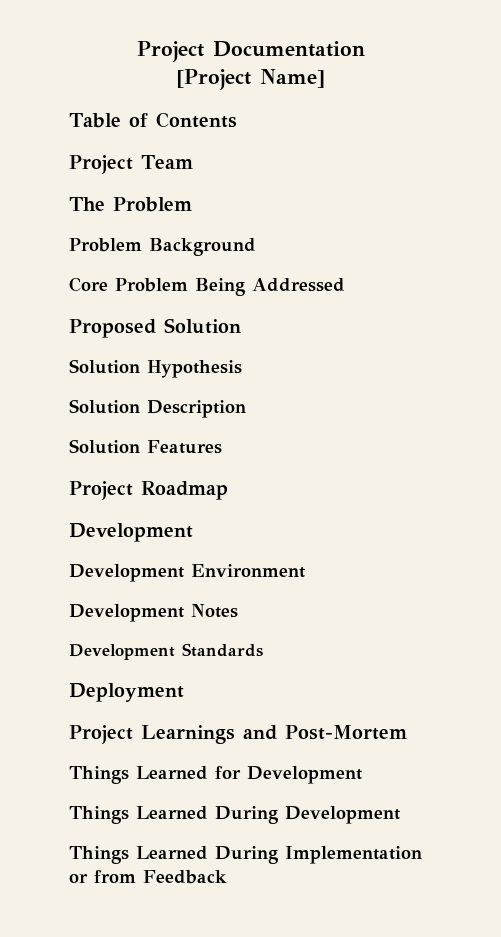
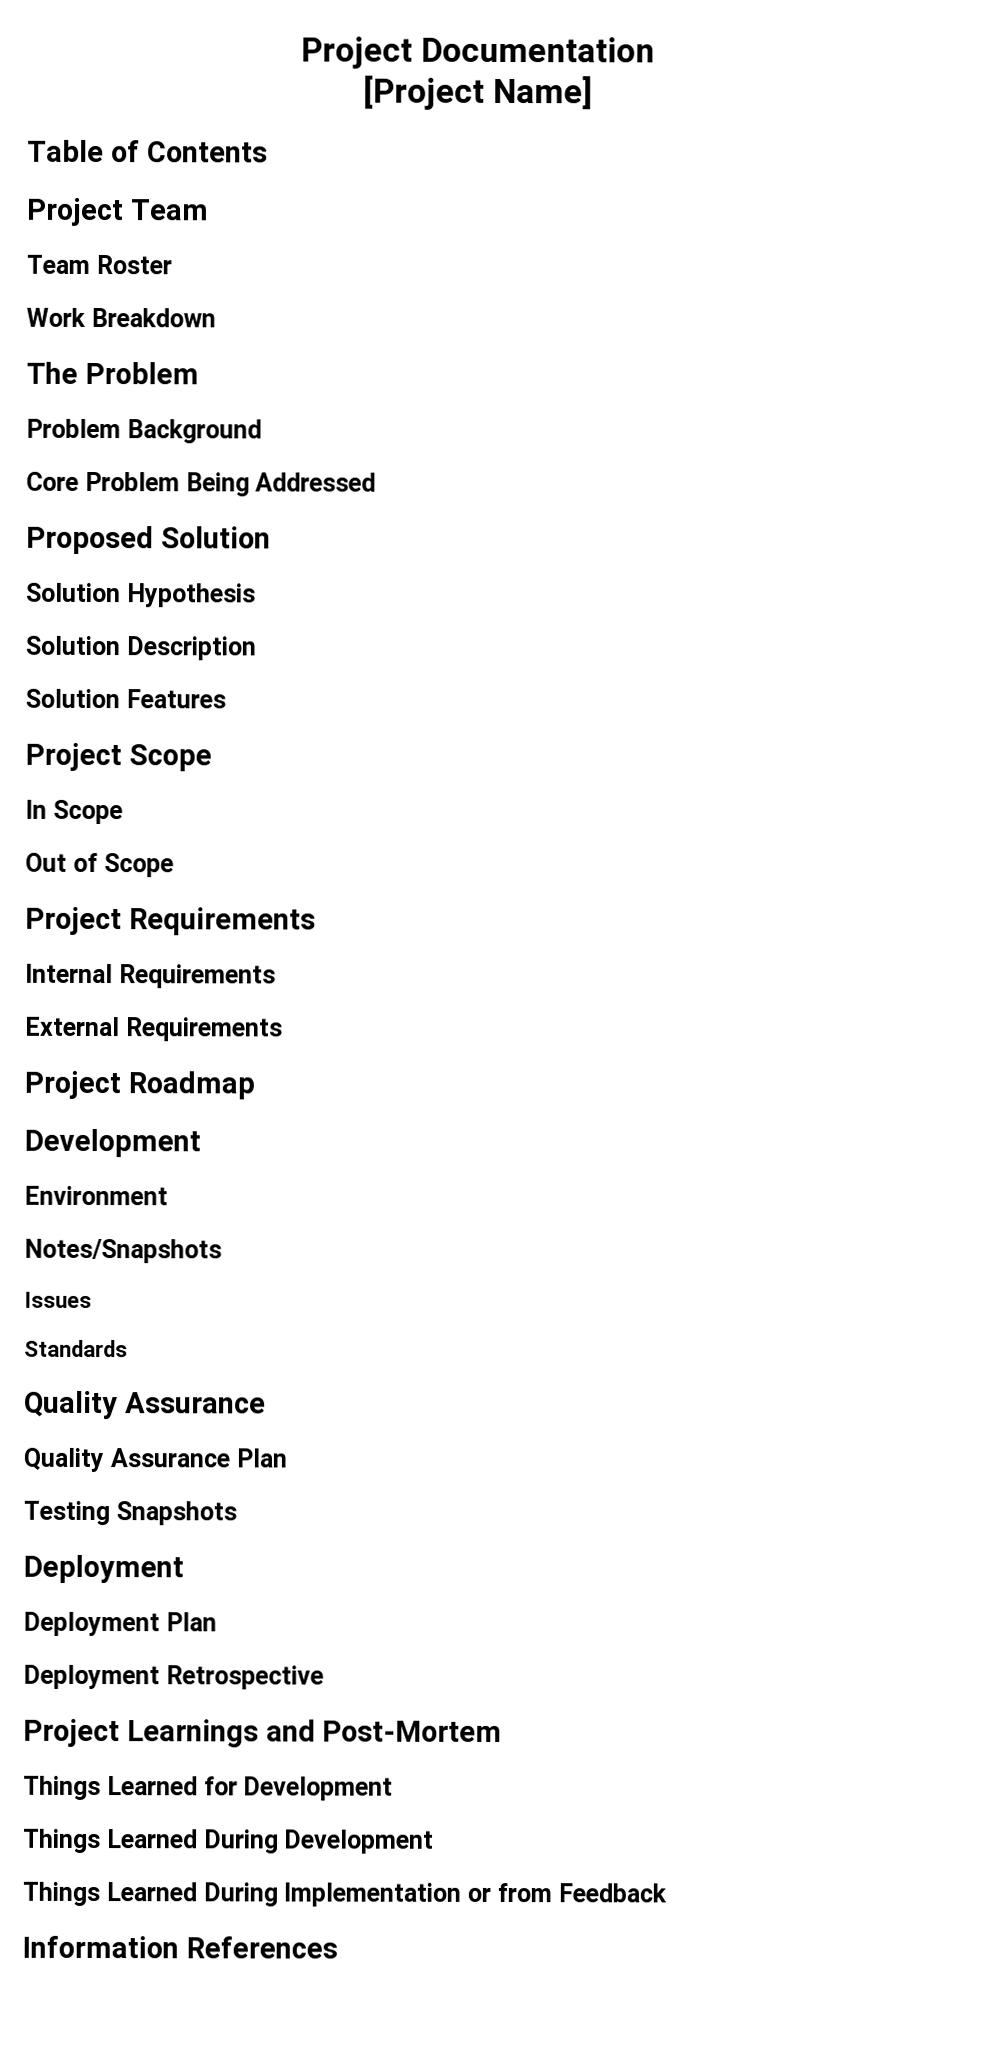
(193, 162) none -> [26,254,172,275] [26,307,216,328] // Team Roster // Work Breakdown
(222, 447) none -> [25,742,212,772] [25,799,123,825] [25,852,174,878] [25,906,316,936] [25,963,276,989] [24,1016,283,1042] // Project Scope // In Scope // Out of Scope // Project Requirements // Internal Requirements // External Requirements
[69,564,184,582] Development -> (201, 1143) none
[69,604,238,622] [69,643,263,660] [69,683,184,702] Development Notes // Development Standards // Deployment -> [24,1238,222,1264] [24,1291,92,1308] [24,1339,128,1358] [24,1390,266,1420] [23,1447,287,1473] [23,1500,237,1526] [23,1554,184,1584] [23,1611,217,1637] [23,1664,324,1690] Notes/Snapshots // Issues // Standards // Quality Assurance // Quality Assurance Plan // Testing Snapshots // Deployment // Deployment Plan // Deployment Retrospective
(227, 877) none -> [22,1935,338,1959] // Information References

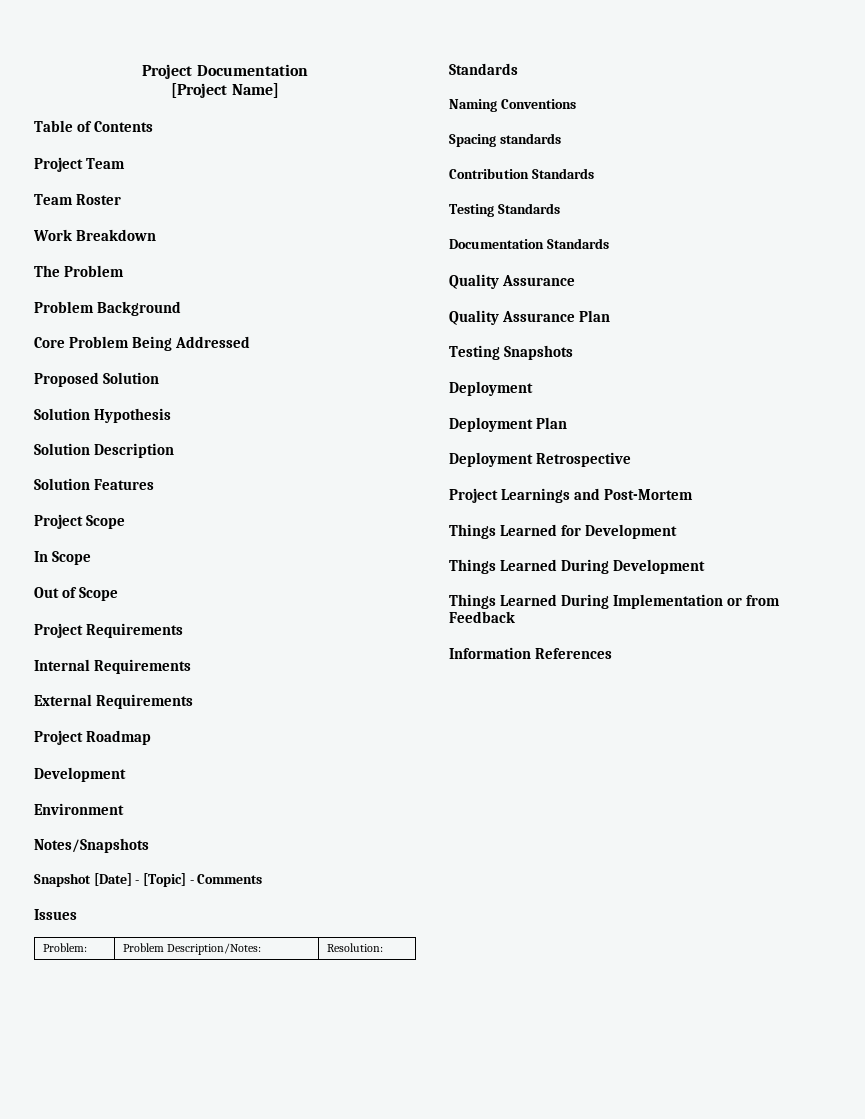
[24,1291,92,1308] Issues // -> [34,873,263,887] [34,909,77,920] [42,943,87,952] [122,943,262,955] [326,943,383,952] [449,63,518,75] [449,99,576,112] [449,133,561,147] [449,168,594,179] [449,203,560,217] [449,239,544,249] Snapshot [Date] - [Topic] - Comments // Issues // Problem: | Problem Description/Notes: | Resolution: // Standards // Naming Conventions // Spacing standards // Contribution Standards // Testing Standards // Documentation

